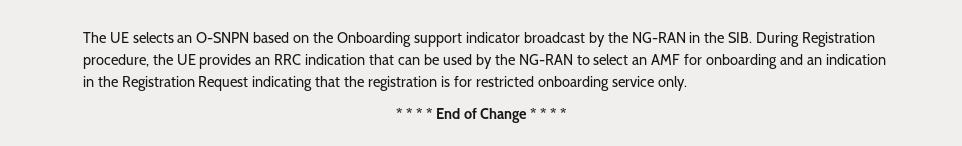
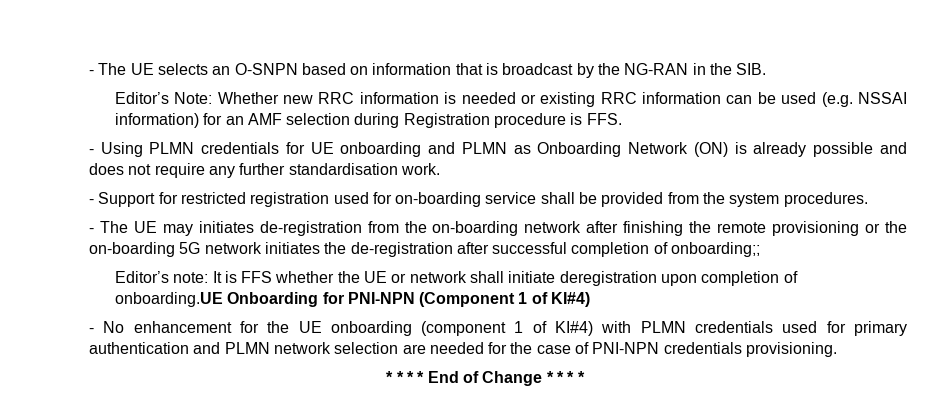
(82, 37) none -> [88,70,94,75] -
[313,32,520,47] the Onboarding support indicator -> [372,63,499,75] information that is
[756,32,876,47] [82,54,886,69] [82,76,687,91] During Registration procedure, the UE provides an RRC indication that can be used by the NG-RAN to select an AMF for onboarding and an indication in the Registration Request indicating that the registration is for restricted onboarding service only. -> [114,92,908,107] [114,113,622,128] [88,142,907,157] [88,163,440,178] [88,192,868,207] [88,221,907,236] [88,242,761,257] [114,271,798,286] [114,292,591,307] [88,321,907,336] [88,342,838,357] // Editor’s Note: Whether new RRC information is needed or existing RRC information can be used (e.g. NSSAI information) for an AMF selection during Registration procedure is FFS. // - Using PLMN credentials for UE onboarding and PLMN as Onboarding Network (ON) is already possible and does not require any further standardisation work. // - Support for restricted registration used for on-boarding service shall be provided from the system procedures. // - The UE may initiates de-registration from the on-boarding network after finishing the remote provisioning or the on-boarding 5G network initiates the de-registration after successful completion of onboarding;; // Editor’s note: It is FFS whether the UE or network shall initiate deregistration upon completion of onboarding.UE Onboarding for PNI-NPN (Component 1 of KI#4) // - No enhancement for the UE onboarding (component 1 of KI#4) with PLMN credentials used for primary authentication and PLMN network selection are needed for the case of PNI-NPN credentials provisioning.

